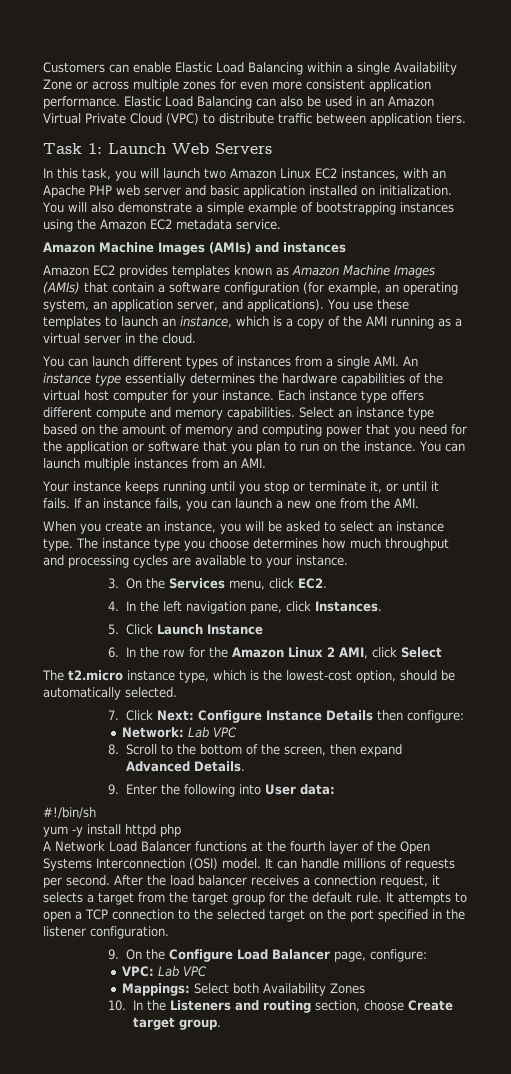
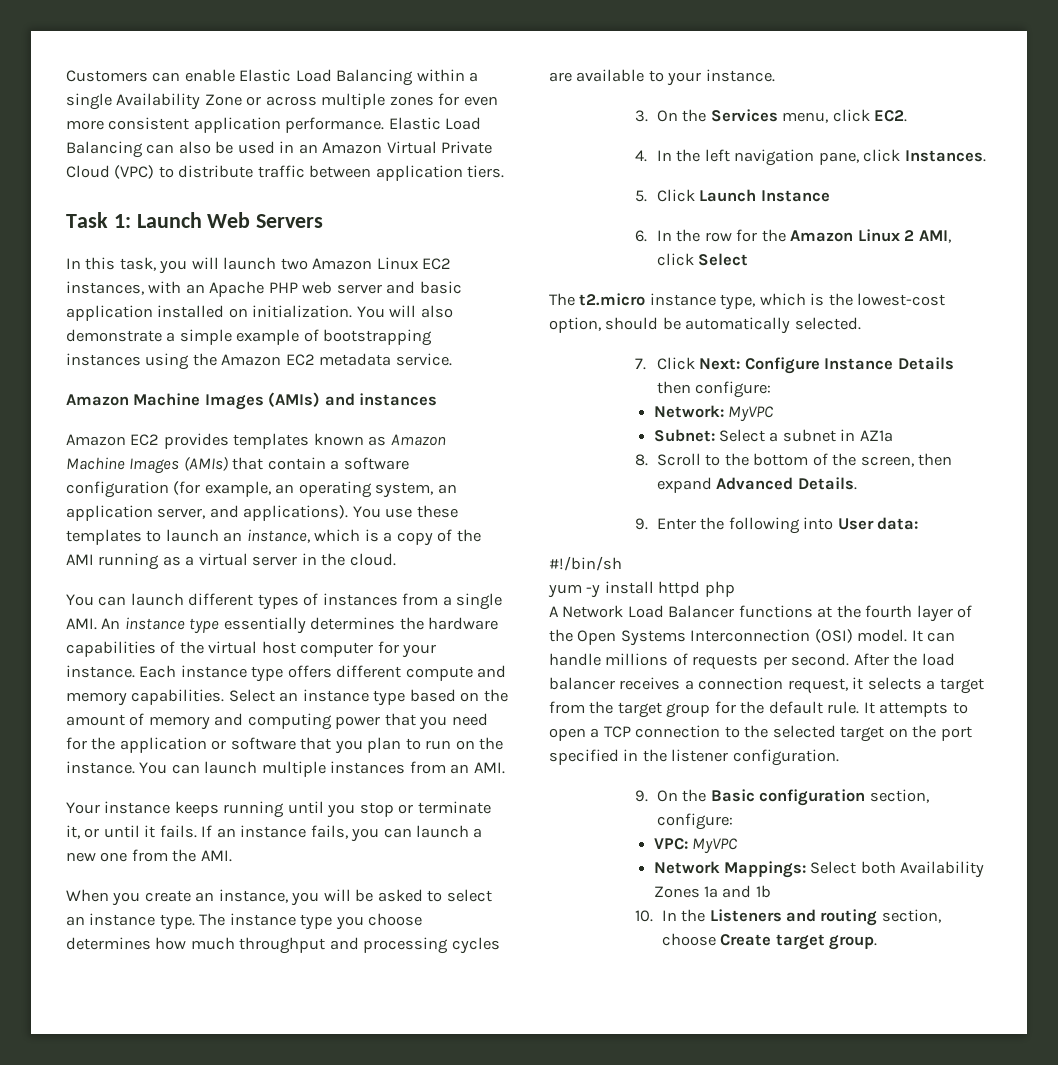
[188,727,238,738] Lab VPC -> [727,406,774,422] [653,429,893,442] MyVPC // Subnet: Select a subnet in AZ1a
[168,949,366,962] Configure Load Balancer page, -> [710,789,929,806] Basic configuration section,
[158,966,208,977] Lab VPC // -> [691,838,738,854] [653,861,720,874] MyVPC // Network
(366, 988) none -> [703,885,771,898] 1a and 1b

